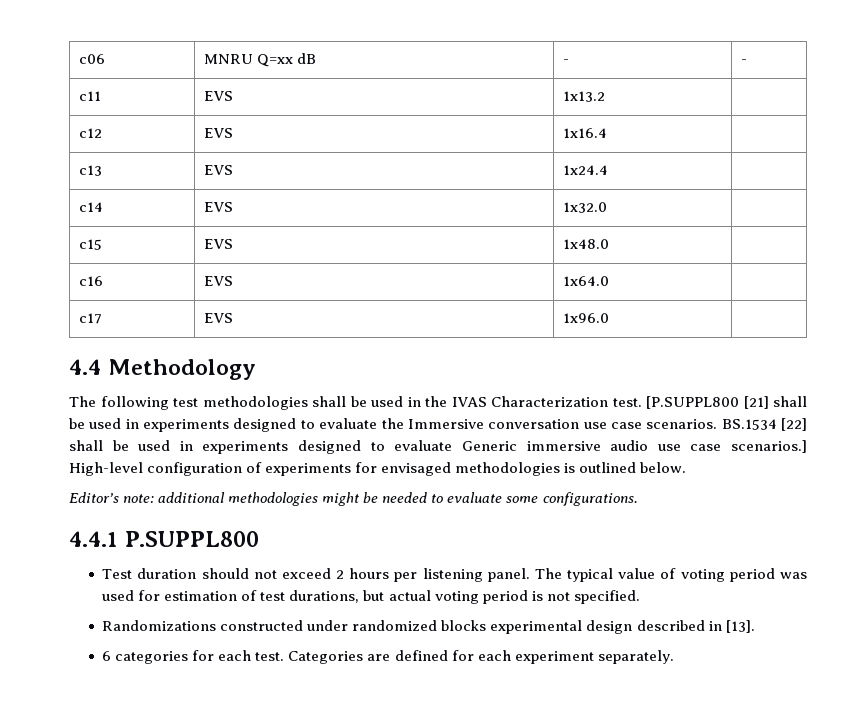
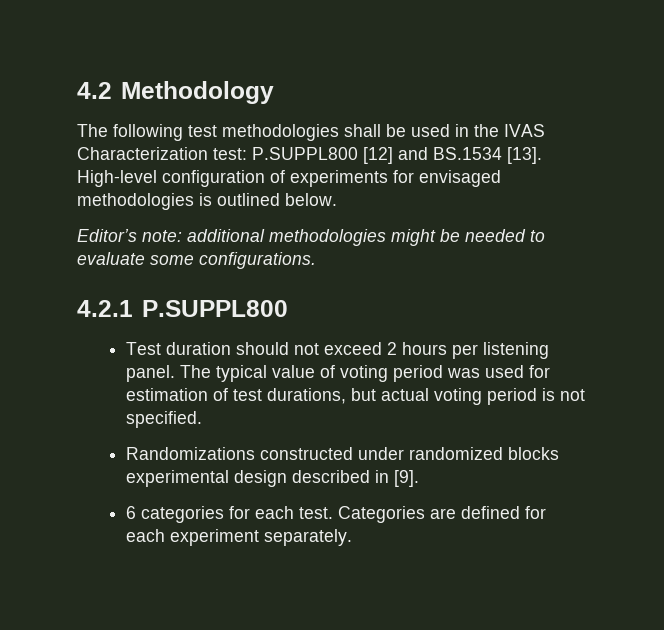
[79,54,106,64] [204,53,317,67] [563,59,570,64] [741,59,748,64] [79,91,102,101] [204,91,234,101] [563,91,606,102] [79,128,103,138] [204,128,234,138] [563,128,608,138] [79,165,103,176] [204,165,234,175] [563,165,609,175] [79,202,104,212] [204,202,234,212] [563,202,608,213] [79,239,103,250] [204,239,234,249] [563,239,610,249] [79,276,104,286] [204,276,234,286] [563,276,610,286] [79,313,103,324] [204,313,234,323] [563,313,610,323] [69,359,101,375] c06 | MNRU Q=xx dB | - | - // c11 | EVS | 1x13.2 | // c12 | EVS | 1x16.4 | // c13 | EVS | 1x24.4 | // c14 | EVS | 1x32.0 | // c15 | EVS | 1x48.0 | // c16 | EVS | 1x64.0 | // c17 | EVS | 1x96.0 | // 4.4 -> [77,82,112,99] 4.2
[612,396,807,409] [69,418,808,432] [69,440,808,454] test. [P.SUPPL800 [21] shall be used in experiments designed to evaluate the Immersive conversation use case scenarios. BS.1534 [22] shall be used in experiments designed to evaluate Generic immersive audio use case scenarios.] -> [213,147,542,164] test: P.SUPPL800 [12] and BS.1534 [13].
[69,531,117,547] 4.4.1 -> [77,300,133,317] 4.2.1
[725,620,755,633] [13]. -> [393,470,419,487] [9].

